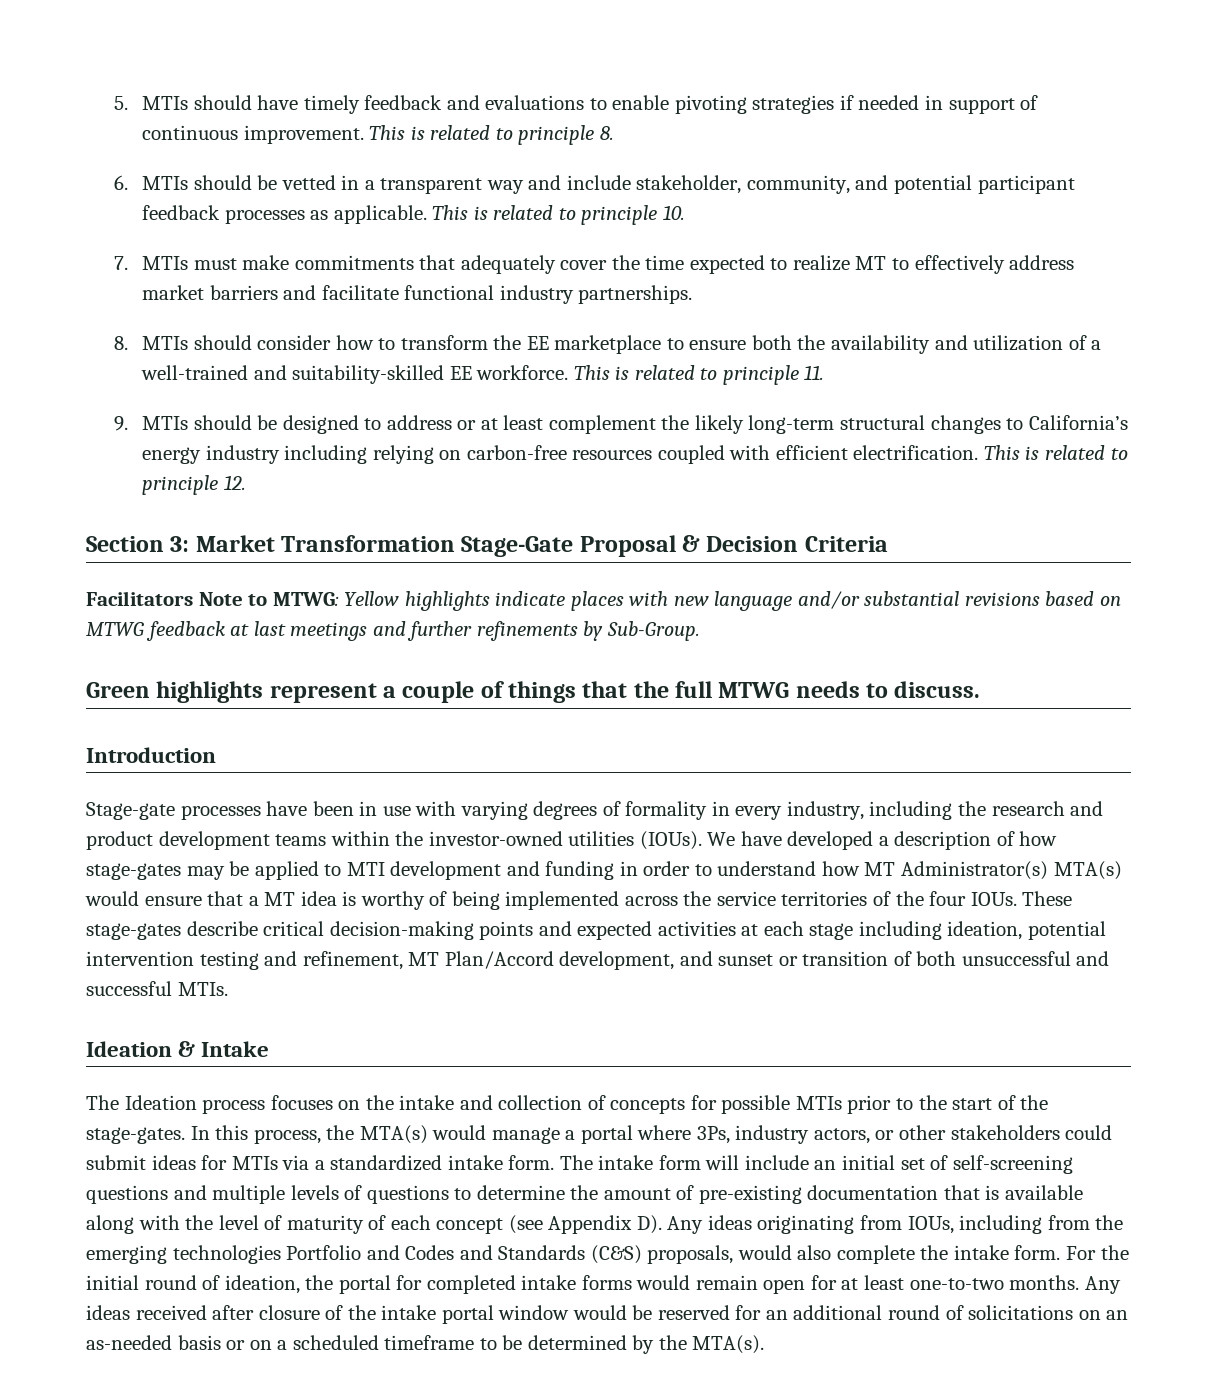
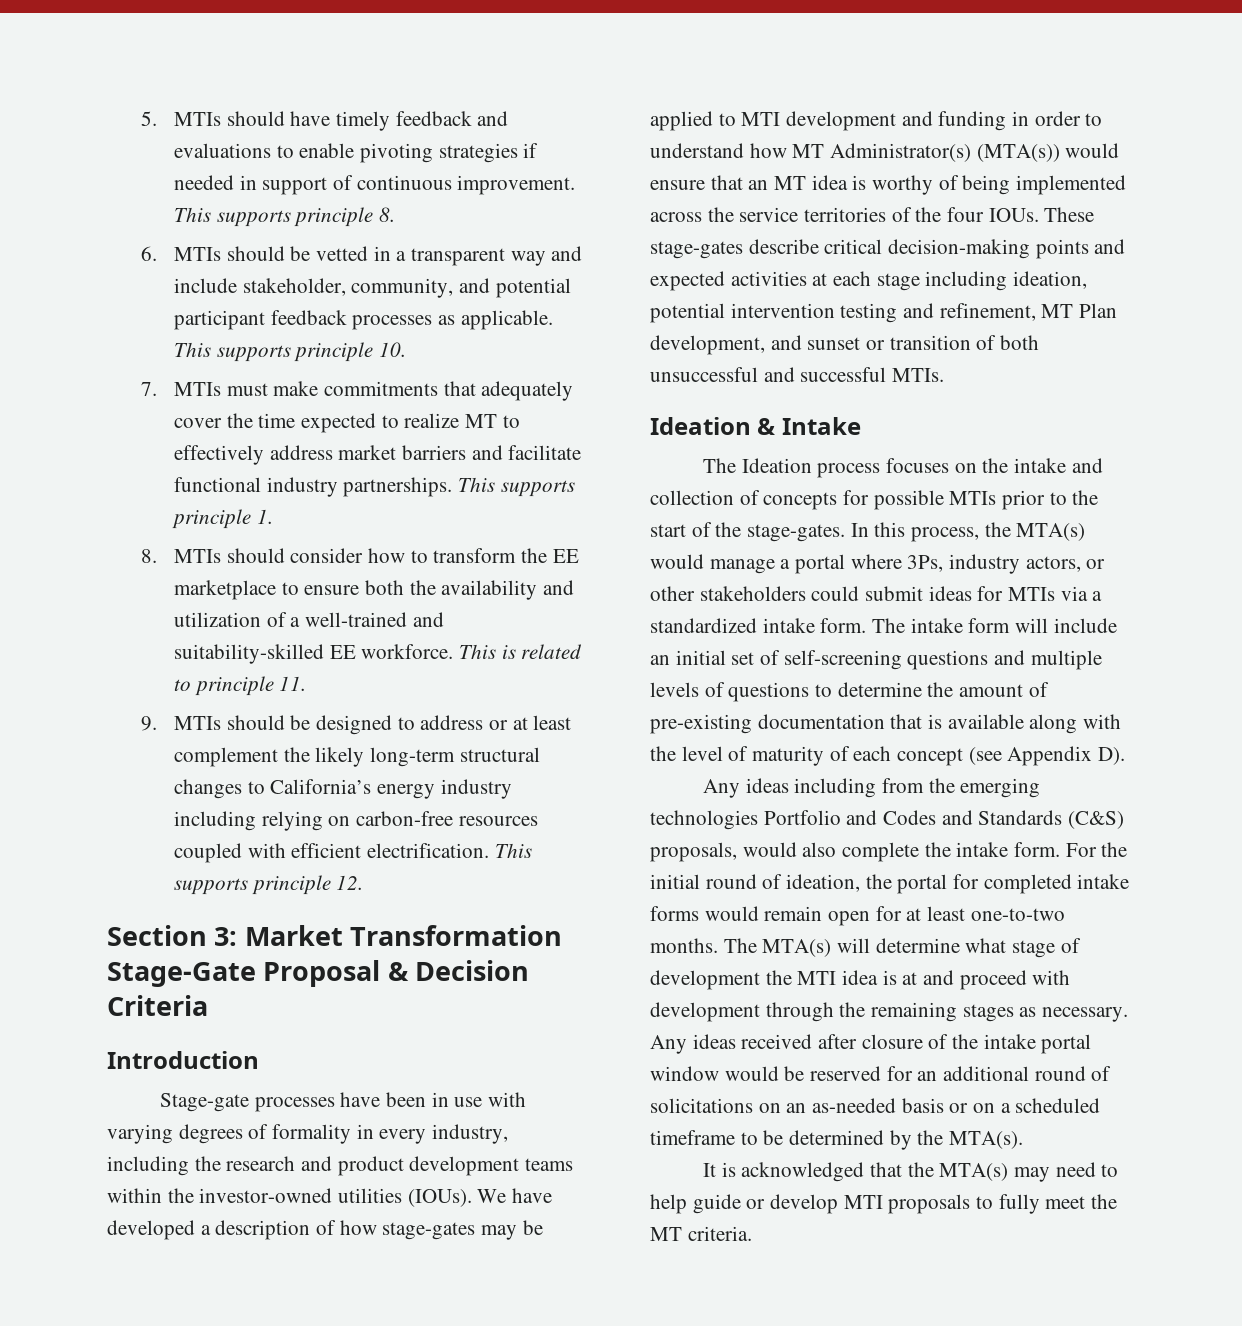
[410,125,513,140] is related to -> [216,210,291,227] supports
[473,205,576,220] is related to -> [216,345,291,362] supports
(693, 294) none -> [458,477,575,497] [172,509,273,529] This supports principle 1.
[1025,445,1128,460] is related to -> [174,878,249,895] supports
[86,591,1122,611] [86,621,700,641] [86,681,981,703] // Facilitators Note to MTWG: Yellow highlights indicate places with new language and/or substantial revisions based on MTWG feedback at last meetings and further refinements by Sub-Group. // Green highlights represent a couple of things that the full MTWG needs to discuss. -> (208, 1005) none
[1053,861,1122,880] MTA(s) -> [976,144,1060,162] (MTA(s))
[248,896,259,906] a -> [748,180,769,190] an
[444,951,554,969] Plan/Accord -> [1079,303,1118,318] Plan
[667,1215,954,1234] Any ideas originating from IOUs, -> [702,778,789,798] // Any ideas
(1080, 1282) none -> [723,938,1081,958] [650,970,1071,990] [650,1002,1129,1022] The MTA(s) will determine what stage of development the MTI idea is at and proceed with development through the remaining stages as necessary.
(765, 1344) none -> [702,1162,1119,1182] [650,1194,1118,1214] [650,1226,752,1241] // It is acknowledged that the MTA(s) may need to help guide or develop MTI proposals to fully meet the MT criteria.

